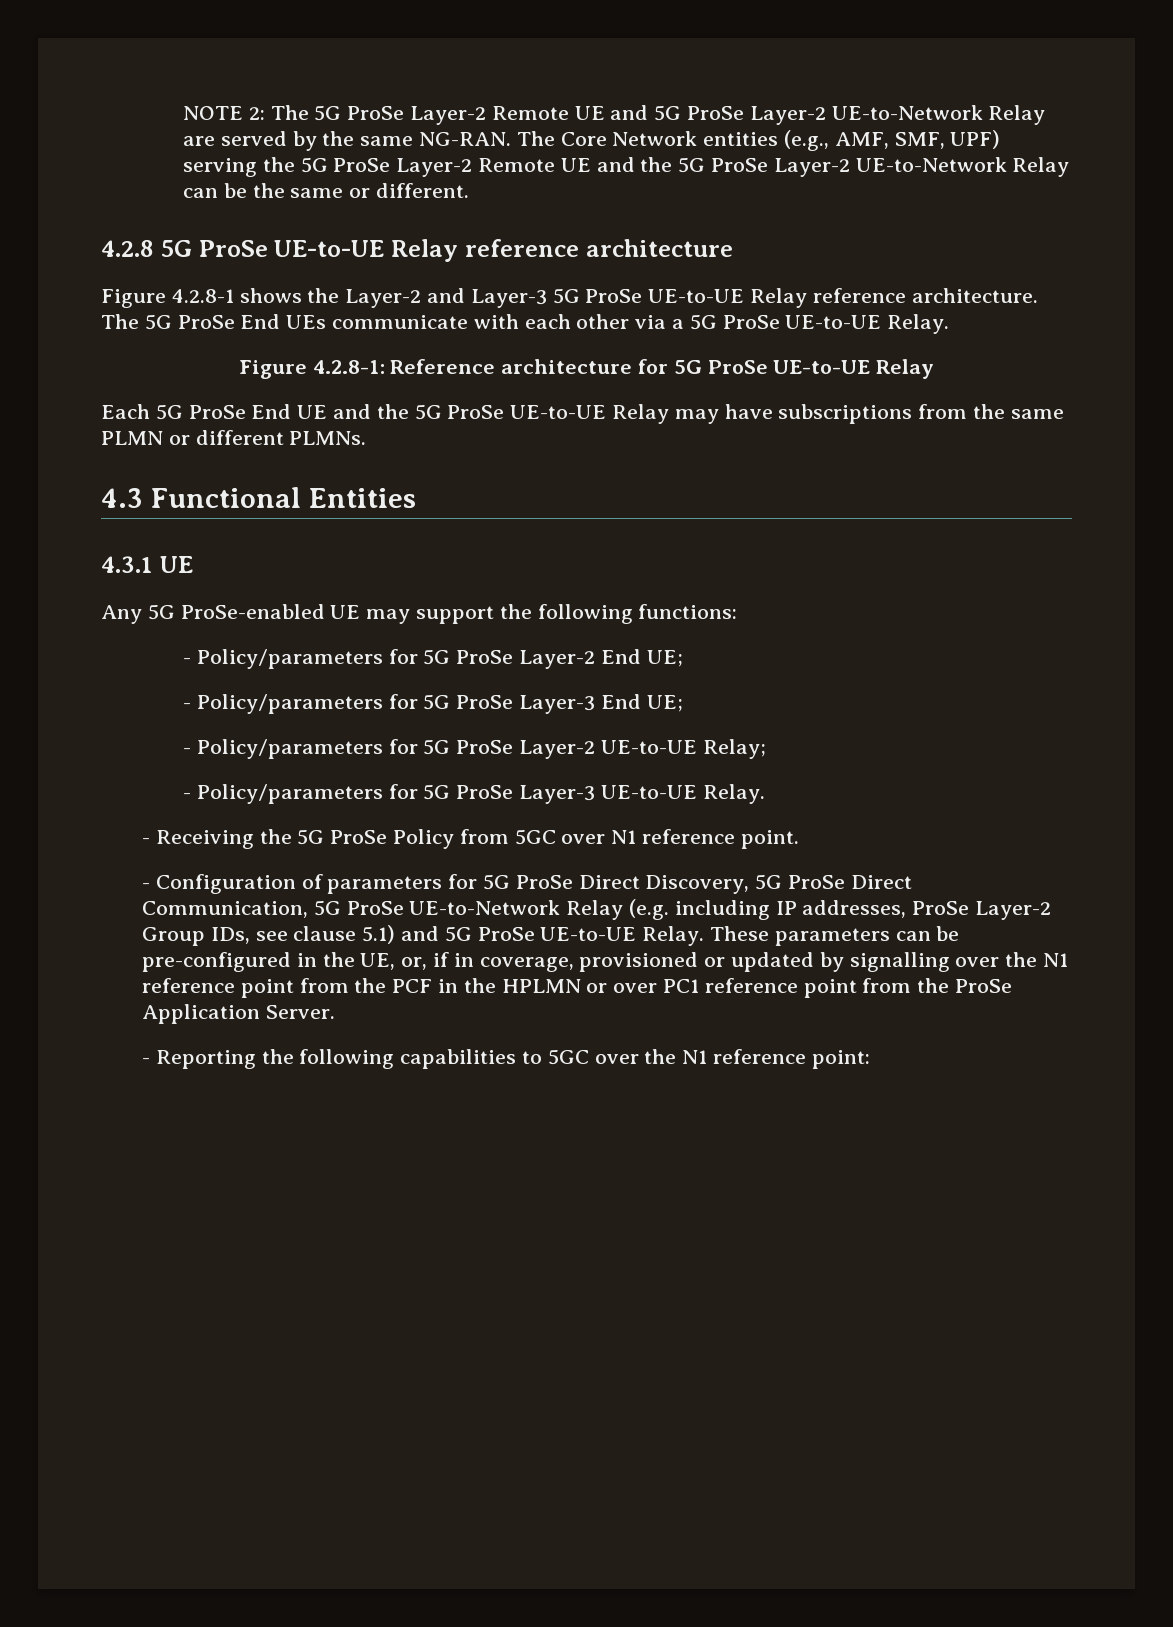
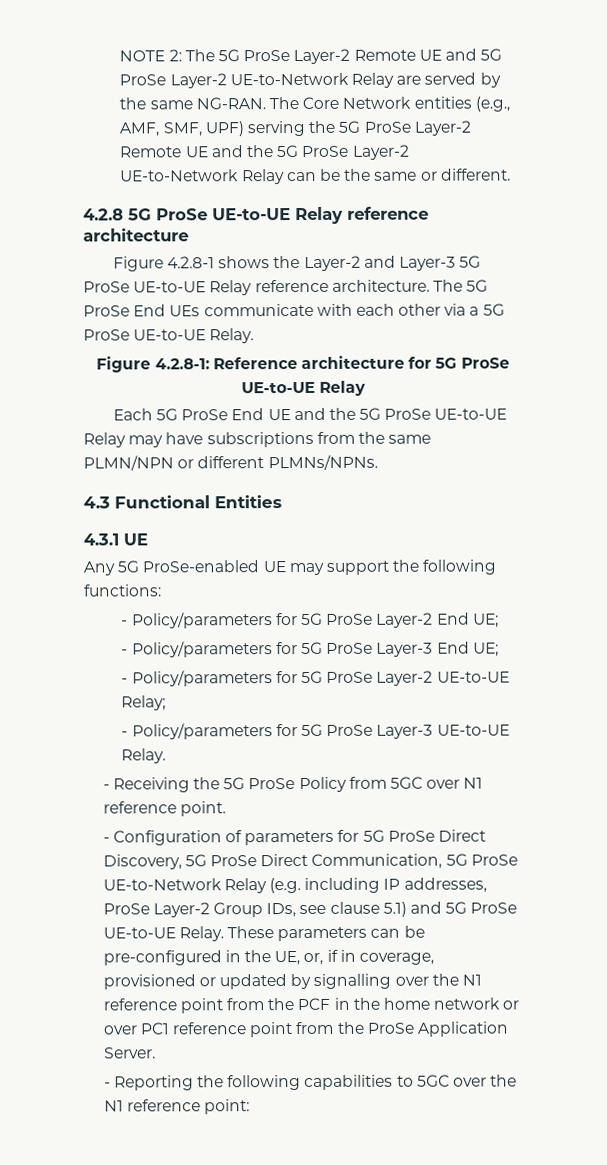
[101,431,163,445] PLMN -> [83,455,174,471] PLMN/NPN
[289,431,367,445] PLMNs. -> [267,454,378,471] PLMNs/NPNs.
[501,979,581,993] HPLMN -> [383,997,501,1010] home network

